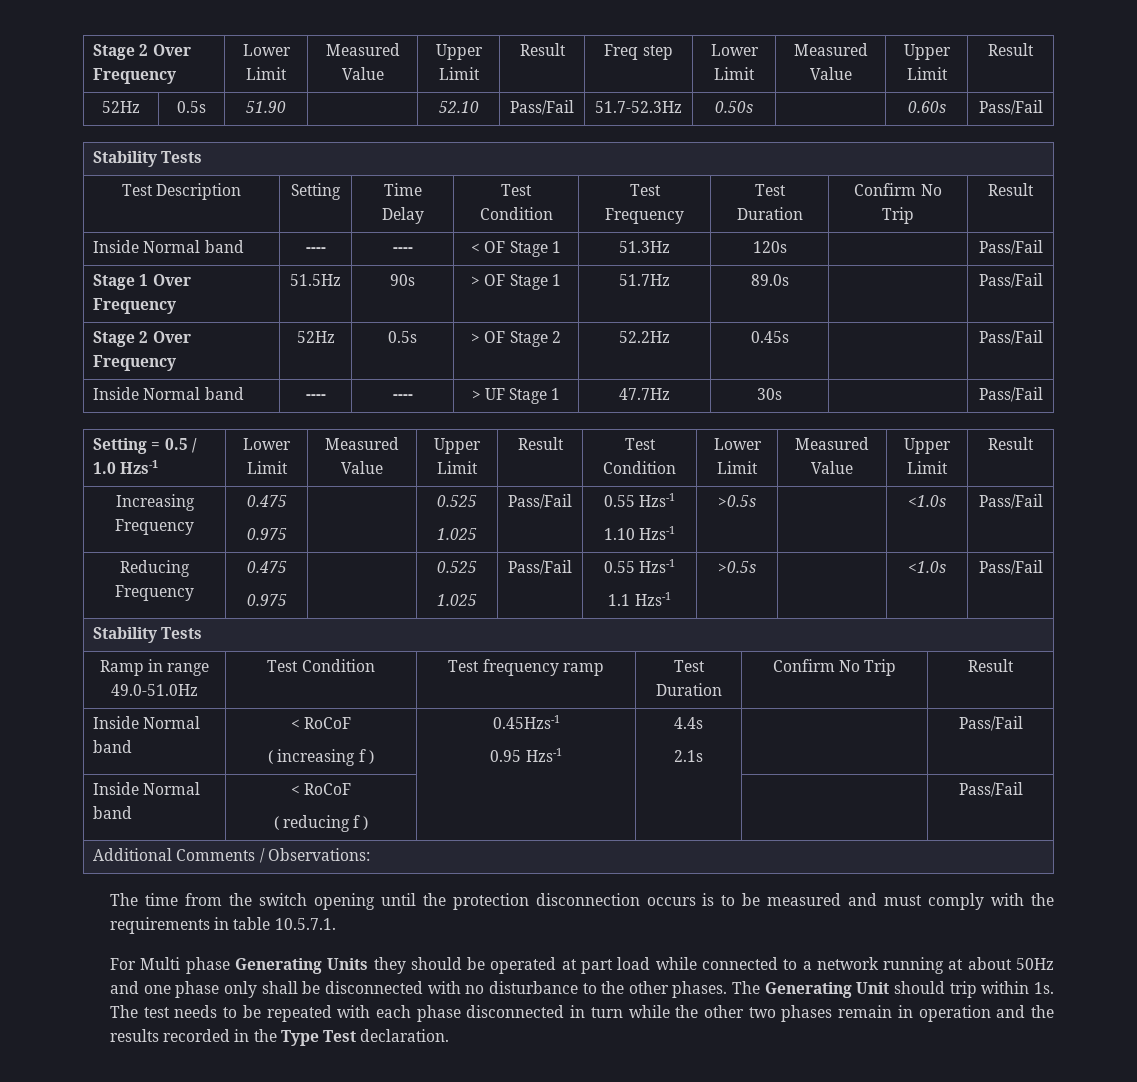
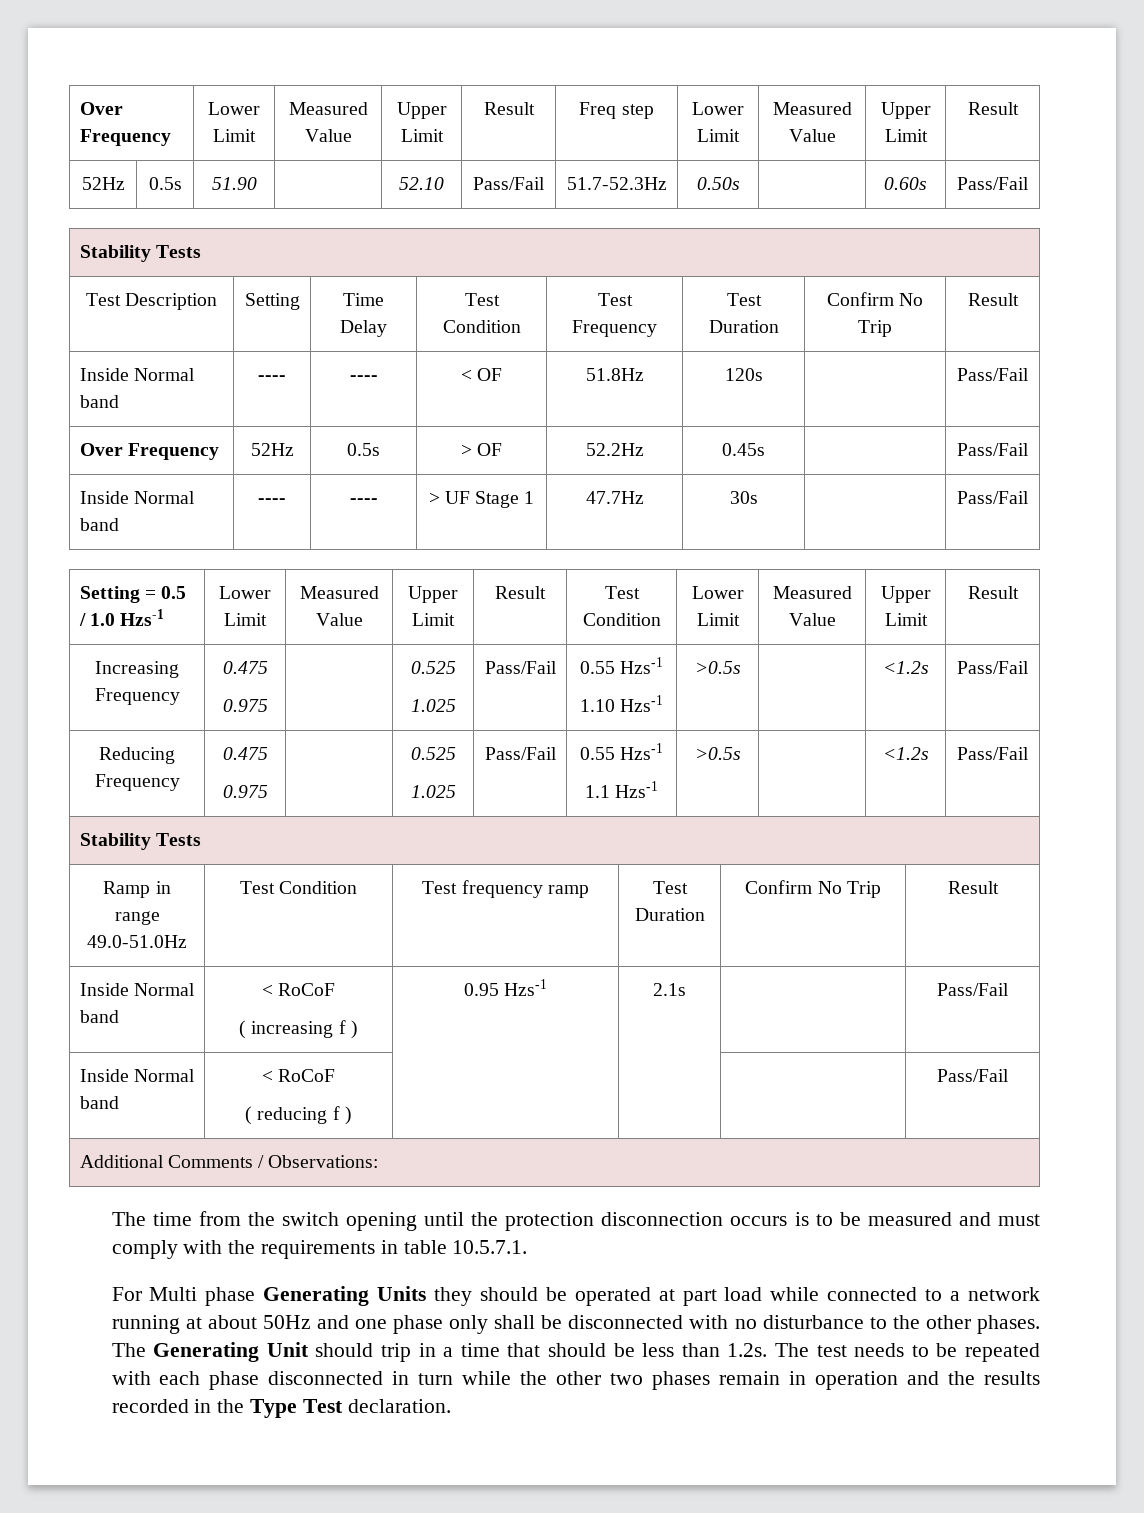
[93,44,149,60] Stage 2 -> (79, 108) none
[509,241,561,257] [619,241,670,253] Stage 1 | 51.3Hz -> [585,368,644,381] | 51.8Hz
[93,274,191,290] [93,298,177,314] [290,274,341,286] [390,274,415,286] [471,274,561,290] [619,274,670,286] [750,274,789,286] [978,273,1043,288] [93,331,149,347] Stage 1 Over Frequency | 51.5Hz | 90s | > OF Stage 1 | 51.7Hz | 89.0s | | Pass/Fail // Stage 2 -> (1029, 374) none
[509,331,561,347] Stage 2 -> (503, 449) none
[908,495,946,507] <1.0s -> [882,661,929,674] <1.2s
[908,561,946,573] <1.0s -> [882,747,929,760] <1.2s
[492,715,560,729] 0.45Hzs-1 // -> (358, 1029) none
[674,717,703,729] 4.4s // -> (548, 987) none
[981,981,1054,994] within 1s. -> [418,1343,768,1357] in a time that should be less than 1.2s.

